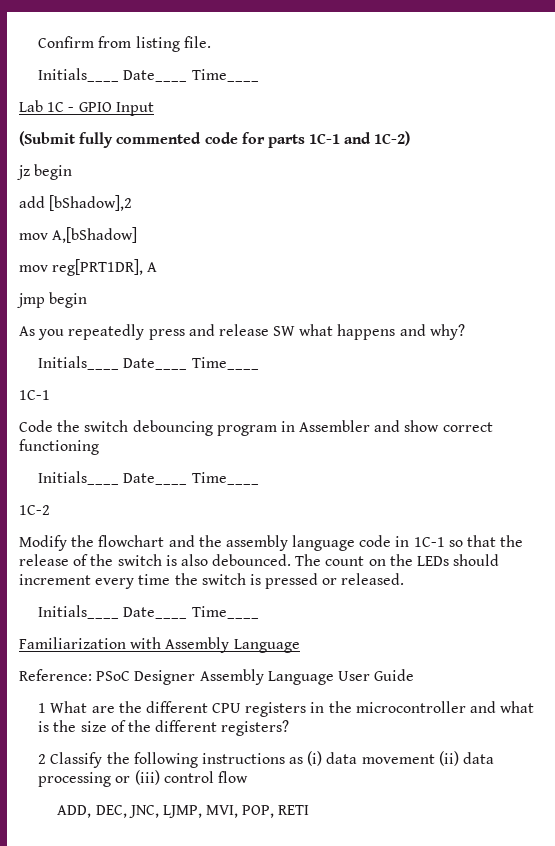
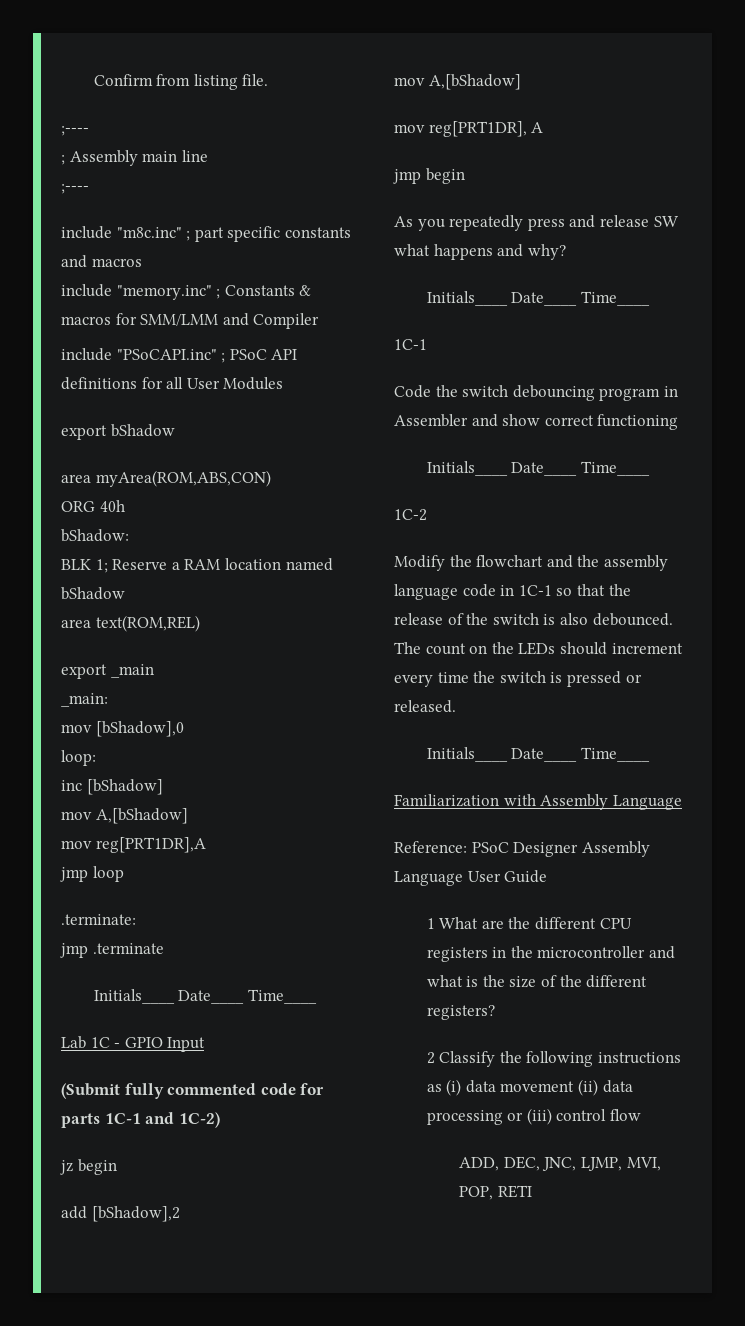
(211, 42) none -> [61,126,89,136] [61,150,208,166] [61,184,89,194] [61,226,351,242] [61,255,142,268] [61,284,312,300] [61,313,320,329] [61,348,298,363] [61,377,284,390] [61,424,175,440] [61,470,271,487] [61,500,125,512] [61,529,129,542] [61,558,333,573] [61,587,125,600] [61,615,200,632] [61,664,154,679] [61,693,108,707] [61,721,184,737] [61,750,96,766] [61,779,163,795] [61,808,188,824] [61,837,206,853] [60,866,124,882] [61,914,136,925] [60,943,164,958] // ;---- // ; Assembly main line // ;---- // include "m8c.inc" ; part specific constants and macros // include "memory.inc" ; Constants & macros for SMM/LMM and Compiler // include "PSoCAPI.inc" ; PSoC API definitions for all User Modules // export bShadow // area myArea(ROM,ABS,CON) // ORG 40h // bShadow: // BLK 1; Reserve a RAM location named bShadow // area text(ROM,REL) // export _main // _main: // mov [bShadow],0 // loop: // inc [bShadow] // mov A,[bShadow] // mov reg[PRT1DR],A // jmp loop // .terminate: // jmp .terminate

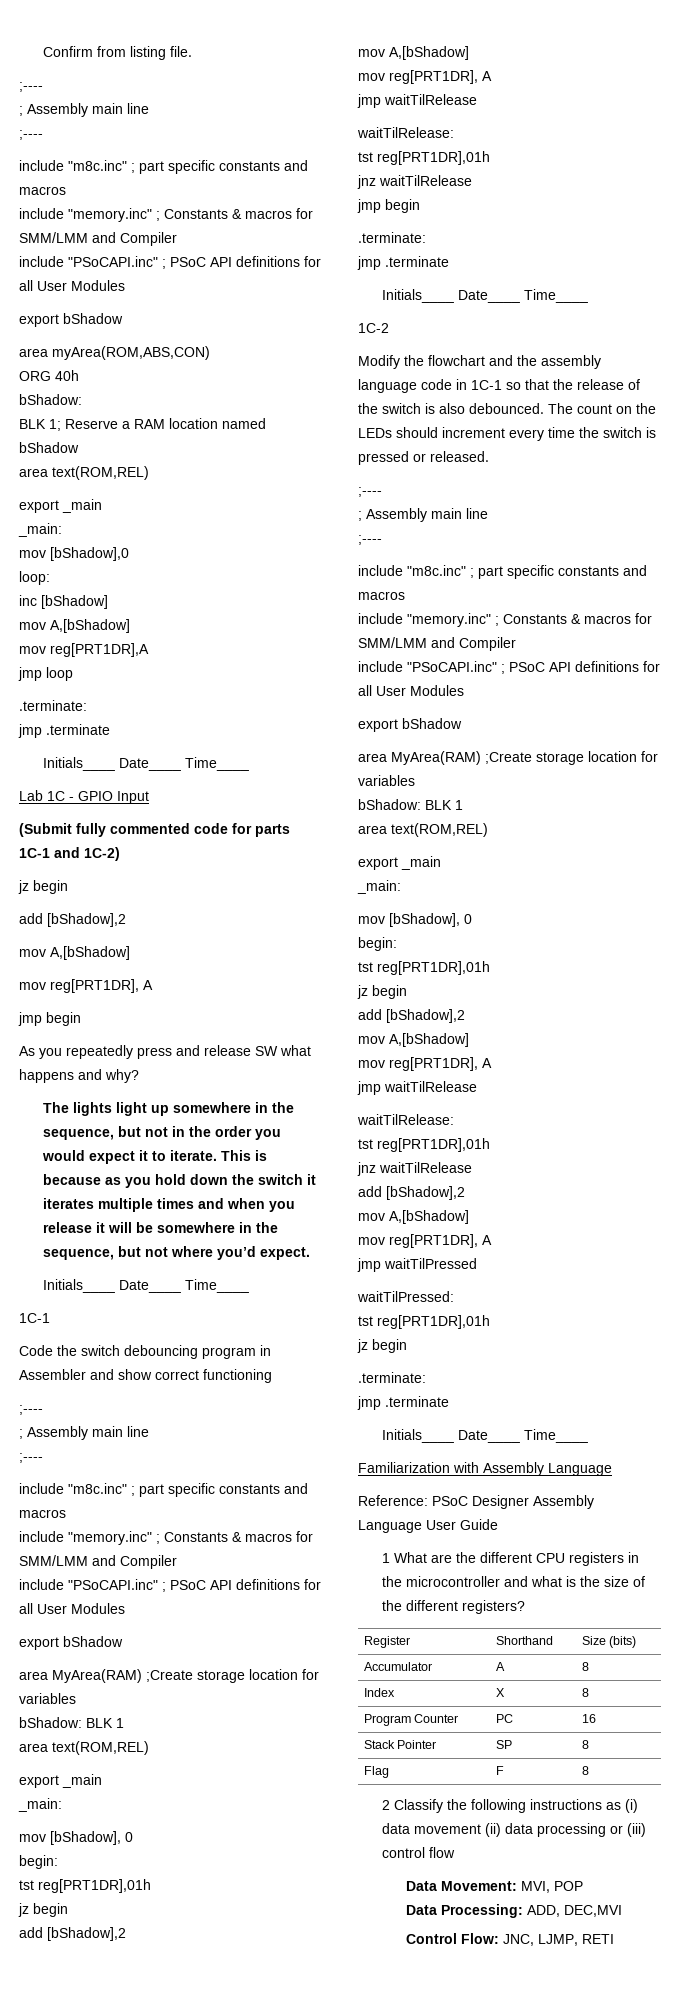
(566, 252) none -> [42,1102,294,1116] [42,1126,281,1140] [41,1150,267,1164] [42,1174,316,1188] [42,1198,295,1212] [42,1222,278,1233] [42,1246,310,1260] // The lights light up somewhere in the sequence, but not in the order you would expect it to iterate. This is because as you hold down the switch it iterates multiple times and when you release it will be somewhere in the sequence, but not where you’d expect.
(679, 422) none -> [19,1405,43,1415] [19,1426,149,1440] [19,1453,43,1463] [19,1483,308,1497] [19,1509,66,1518] [19,1531,313,1545] [19,1555,177,1569] [19,1579,321,1592] [19,1603,125,1614] [19,1636,123,1650] [19,1669,319,1683] [19,1693,76,1704] [19,1717,124,1728] [19,1741,149,1755] [19,1774,102,1788] [18,1798,62,1812] [19,1831,133,1845] [19,1855,58,1869] [19,1879,151,1893] [18,1903,68,1917] [19,1927,126,1941] [358,46,469,60] [358,70,492,84] [357,94,477,108] [357,127,454,138] [358,151,490,165] [357,175,472,189] [357,199,420,213] [358,232,426,243] [357,256,449,270] // ;---- // ; Assembly main line // ;---- // include "m8c.inc" ; part specific constants and macros // include "memory.inc" ; Constants & macros for SMM/LMM and Compiler // include "PSoCAPI.inc" ; PSoC API definitions for all User Modules // export bShadow // area MyArea(RAM) ;Create storage location for variables // bShadow: BLK 1 // area text(ROM,REL) // export _main // _main: // mov [bShadow], 0 // begin: // tst reg[PRT1DR],01h // jz begin // add [bShadow],2 // mov A,[bShadow] // mov reg[PRT1DR], A // jmp waitTilRelease // waitTilRelease: // tst reg[PRT1DR],01h // jnz waitTilRelease // jmp begin // .terminate: // jmp .terminate
(456, 706) none -> [358,487,382,497] [358,508,488,522] [358,535,382,545] [358,565,647,579] [358,591,405,600] [358,613,652,627] [358,637,516,651] [358,661,660,674] [358,685,464,696] [358,718,462,732] [358,751,658,765] [358,775,415,786] [358,799,463,810] [358,823,488,837] [358,856,441,870] [357,880,401,894] [358,913,472,927] [358,937,397,951] [358,961,490,975] [357,985,407,999] [358,1009,465,1023] [358,1033,469,1047] [358,1057,492,1071] [357,1081,477,1095] [357,1114,454,1125] [358,1138,490,1152] [357,1162,472,1176] [358,1186,465,1200] [358,1210,469,1224] [358,1234,492,1248] [357,1258,477,1272] [357,1291,454,1302] [358,1315,490,1329] [357,1339,407,1353] [358,1372,426,1383] [357,1396,449,1410] // ;---- // ; Assembly main line // ;---- // include "m8c.inc" ; part specific constants and macros // include "memory.inc" ; Constants & macros for SMM/LMM and Compiler // include "PSoCAPI.inc" ; PSoC API definitions for all User Modules // export bShadow // area MyArea(RAM) ;Create storage location for variables // bShadow: BLK 1 // area text(ROM,REL) // export _main // _main: // mov [bShadow], 0 // begin: // tst reg[PRT1DR],01h // jz begin // add [bShadow],2 // mov A,[bShadow] // mov reg[PRT1DR], A // jmp waitTilRelease // waitTilRelease: // tst reg[PRT1DR],01h // jnz waitTilRelease // add [bShadow],2 // mov A,[bShadow] // mov reg[PRT1DR], A // jmp waitTilPressed // waitTilPressed: // tst reg[PRT1DR],01h // jz begin // .terminate: // jmp .terminate
(495, 1012) none -> [363,1636,410,1648] [495,1636,553,1645] [581,1636,637,1648] [363,1662,432,1671] [495,1662,505,1671] [581,1662,589,1671] [363,1688,395,1697] [495,1688,505,1697] [581,1688,589,1697] [363,1714,459,1726] [495,1714,513,1723] [581,1714,596,1723] [363,1740,437,1749] [495,1740,512,1749] [581,1740,589,1749] [363,1766,389,1778] [495,1766,504,1775] [581,1766,589,1775] // Register | Shorthand | Size (bits) // Accumulator | A | 8 // Index | X | 8 // Program Counter | PC | 16 // Stack Pointer | SP | 8 // Flag | F | 8
[459,1156,661,1171] [459,1186,494,1200] ADD, DEC, JNC, LJMP, MVI, POP, -> [405,1881,583,1893] [405,1904,622,1918] [405,1933,578,1946] Data Movement: MVI, POP // Data Processing: ADD, DEC,MVI // Control Flow: JNC, LJMP,

